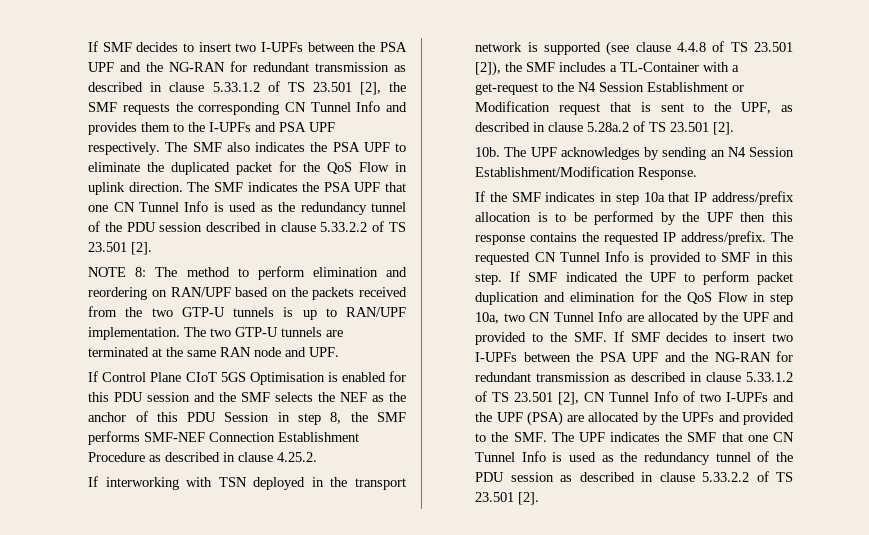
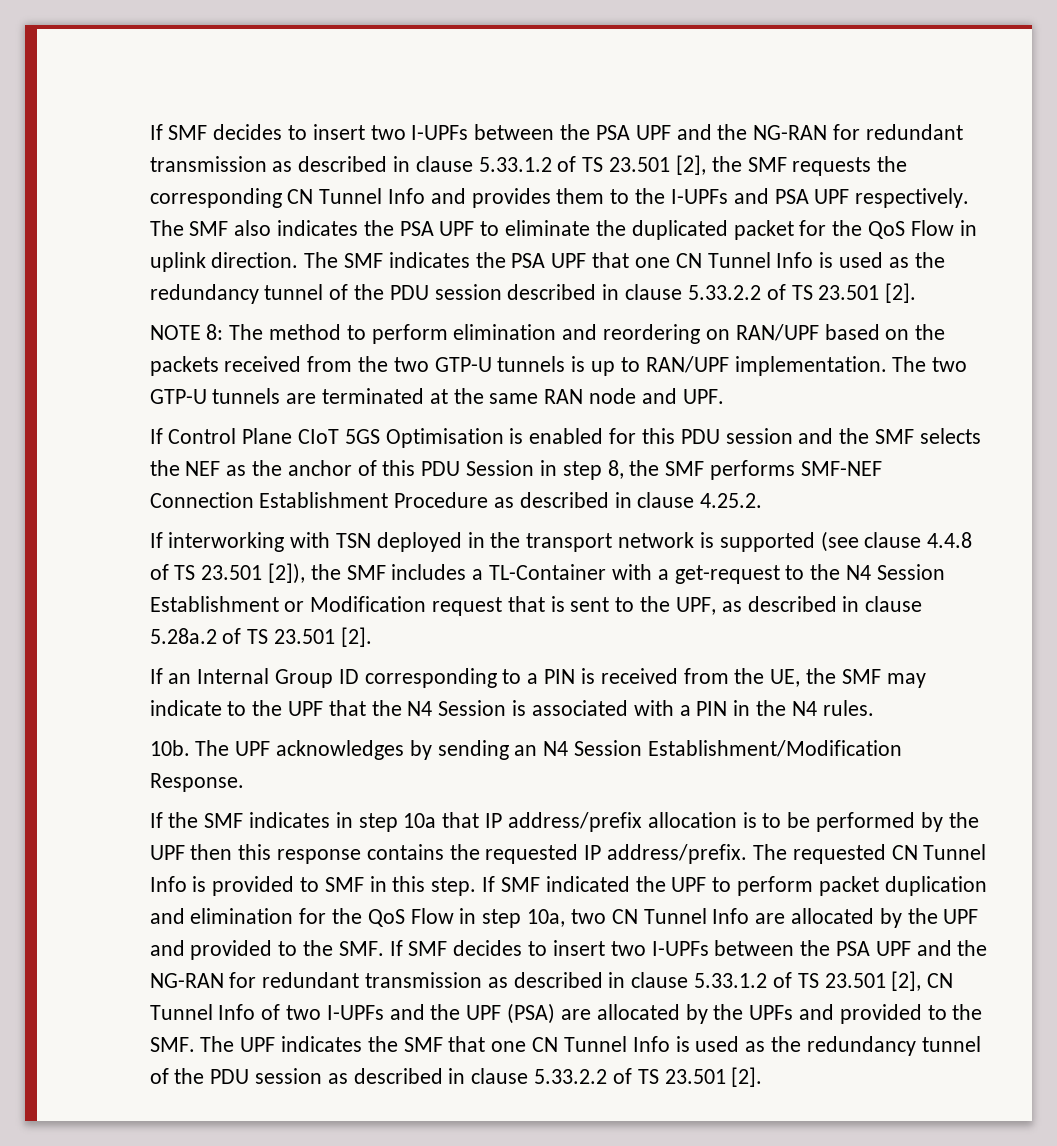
(735, 128) none -> [149,668,926,688] [149,700,874,716] // If an Internal Group ID corresponding to a PIN is received from the UE, the SMF may indicate to the UPF that the N4 Session is associated with a PIN in the N4 rules.

